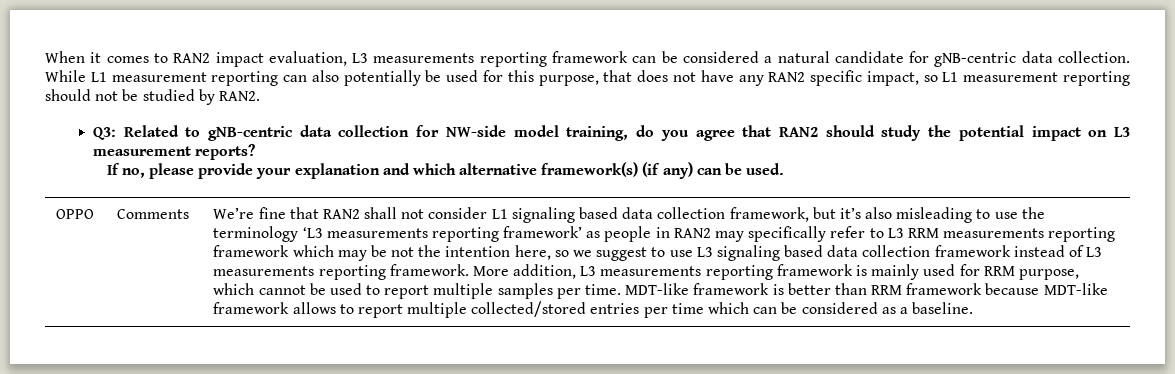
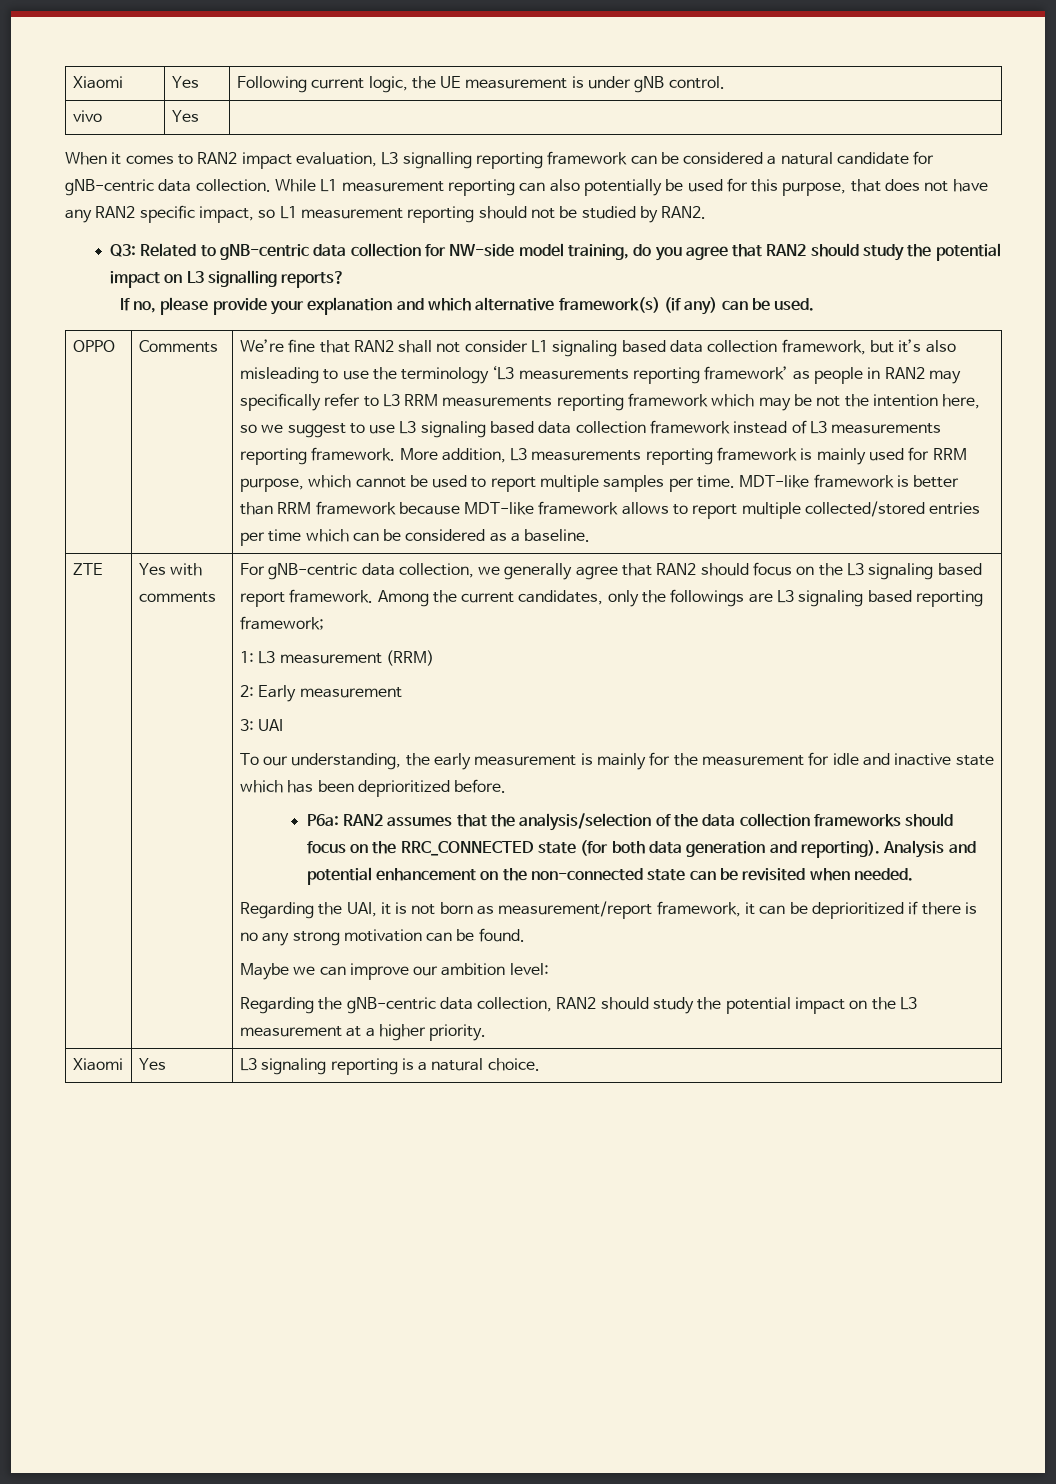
(45, 57) none -> [72,76,123,89] [171,76,199,88] [236,76,725,93] [72,110,102,122] [171,110,199,122] Xiaomi | Yes | Following current logic, the UE measurement is under gNB control. // vivo | Yes | //
[373,53,475,63] measurements -> [402,152,472,169] signalling
[92,146,191,156] measurement -> [207,270,277,287] signalling
(974, 308) none -> [72,563,103,575] [138,563,203,576] [138,592,216,603] [239,562,982,580] [239,589,984,607] [239,616,324,630] [239,650,434,666] [239,685,402,702] [239,719,284,731] [239,752,994,770] [239,779,507,797] [306,813,954,831] [306,840,976,858] [306,867,913,885] [239,901,977,919] [239,928,525,946] [239,963,549,980] [239,997,918,1014] [239,1024,487,1041] [72,1058,123,1071] [138,1058,166,1070] [239,1058,540,1075] // ZTE | Yes with comments | For gNB-centric data collection, we generally agree that RAN2 should focus on the L3 signaling based report framework. Among the current candidates, only the followings are L3 signaling based reporting framework; // 1: L3 measurement (RRM) // 2: Early measurement // 3: UAI // To our understanding, the early measurement is mainly for the measurement for idle and inactive state which has been deprioritized before. // P6a: RAN2 assumes that the analysis/selection of the data collection frameworks should focus on the RRC_CONNECTED state (for both data generation and reporting). Analysis and potential enhancement on the non-connected state can be revisited when needed. // Regarding the UAI, it is not born as measurement/report framework, it can be deprioritized if there is no any strong motivation can be found. // Maybe we can improve our ambition level: // Regarding the gNB-centric data collection, RAN2 should study the potential impact on the L3 measurement at a higher priority. // Xiaomi | Yes | L3 signaling reporting is a natural choice.

